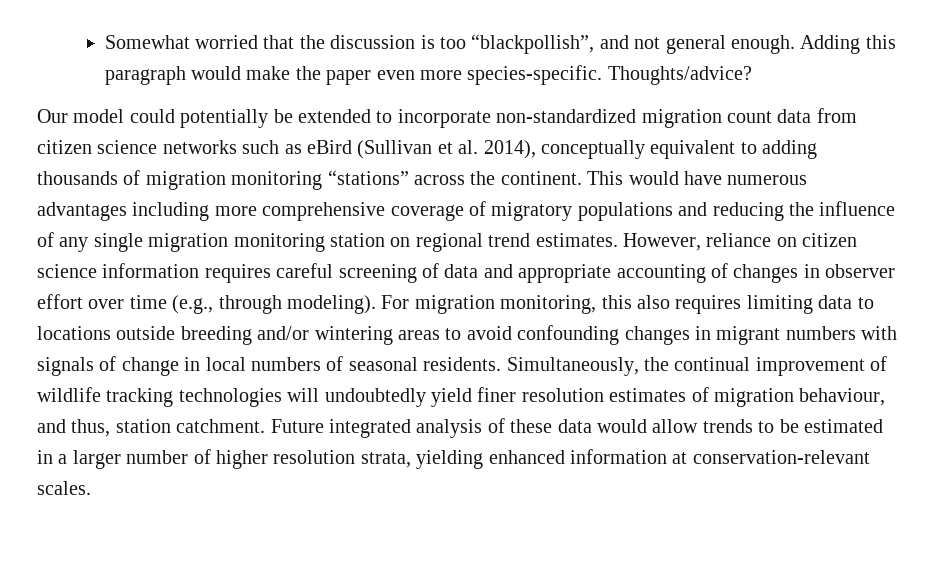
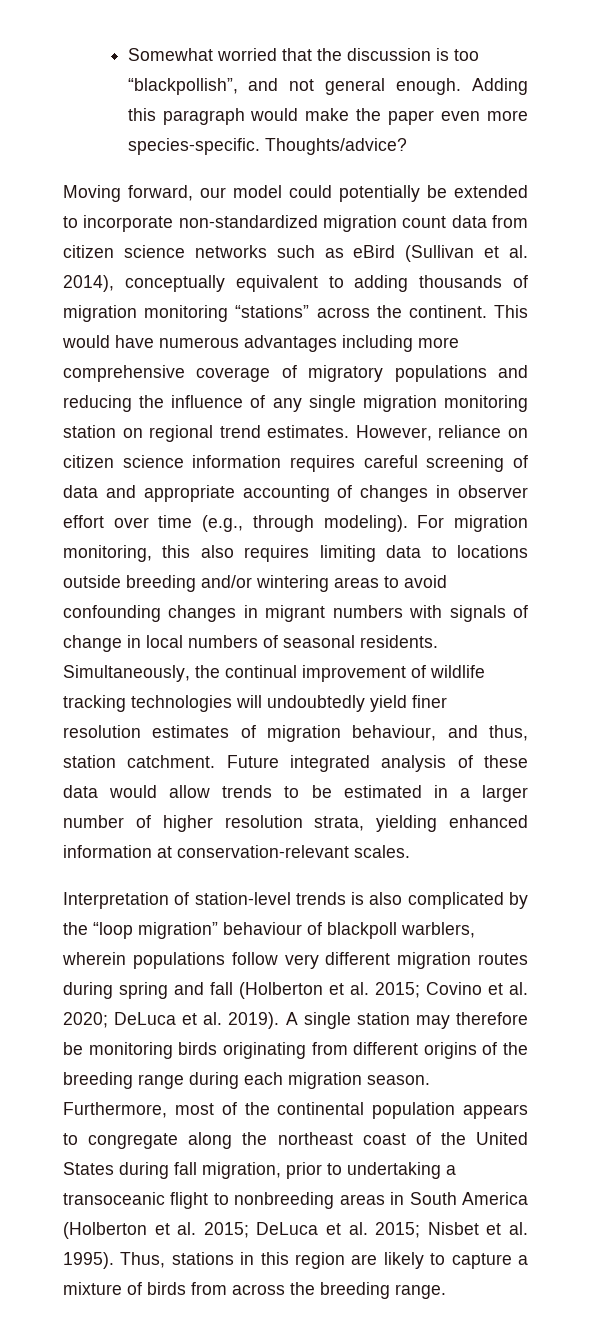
[37,109,68,123] Our -> [63,185,226,202] Moving forward, our
(91, 488) none -> [63,892,528,909] [63,922,475,939] [62,952,528,969] [63,982,528,999] [63,1012,528,1029] [63,1042,528,1059] [63,1072,430,1089] [63,1102,528,1119] [63,1132,528,1149] [63,1162,456,1179] [63,1192,528,1209] [63,1222,529,1239] [63,1252,528,1269] [63,1282,446,1299] // Interpretation of station-level trends is also complicated by the “loop migration” behaviour of blackpoll warblers, wherein populations follow very different migration routes during spring and fall (Holberton et al. 2015; Covino et al. 2020; DeLuca et al. 2019). A single station may therefore be monitoring birds originating from different origins of the breeding range during each migration season. Furthermore, most of the continental population appears to congregate along the northeast coast of the United States during fall migration, prior to undertaking a transoceanic flight to nonbreeding areas in South America (Holberton et al. 2015; DeLuca et al. 2015; Nisbet et al. 1995). Thus, stations in this region are likely to capture a mixture of birds from across the breeding range.

